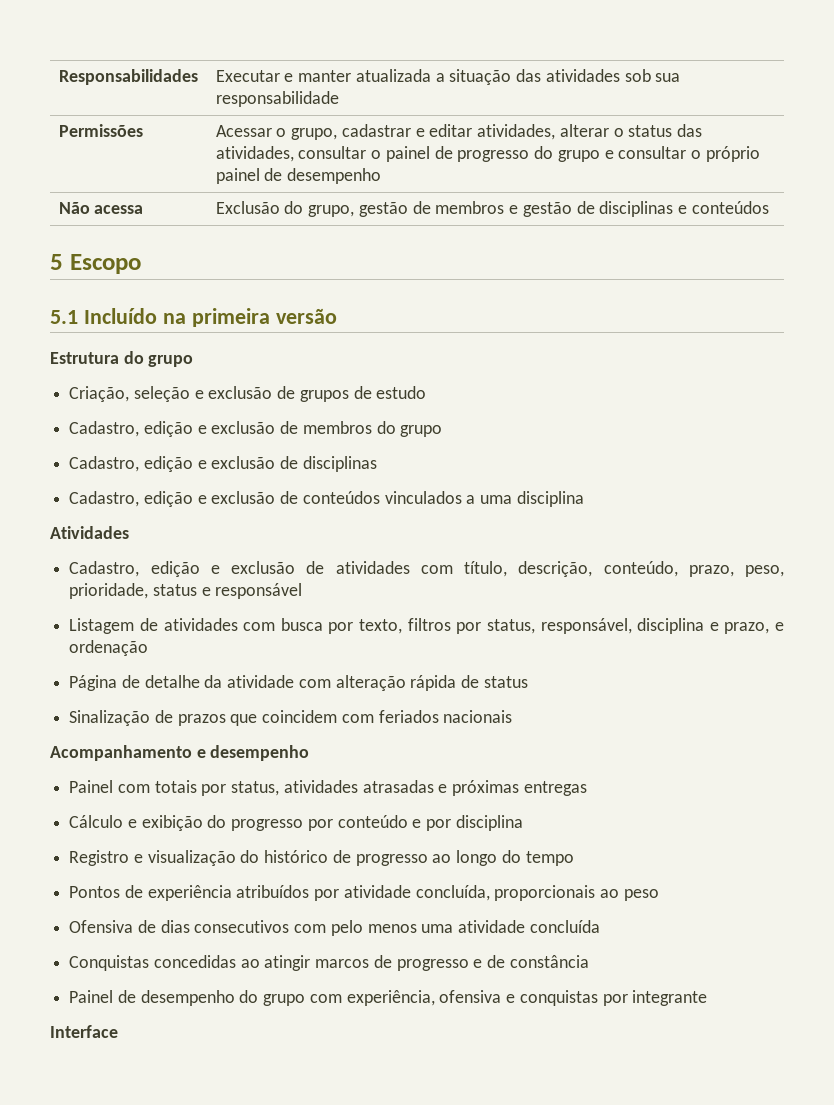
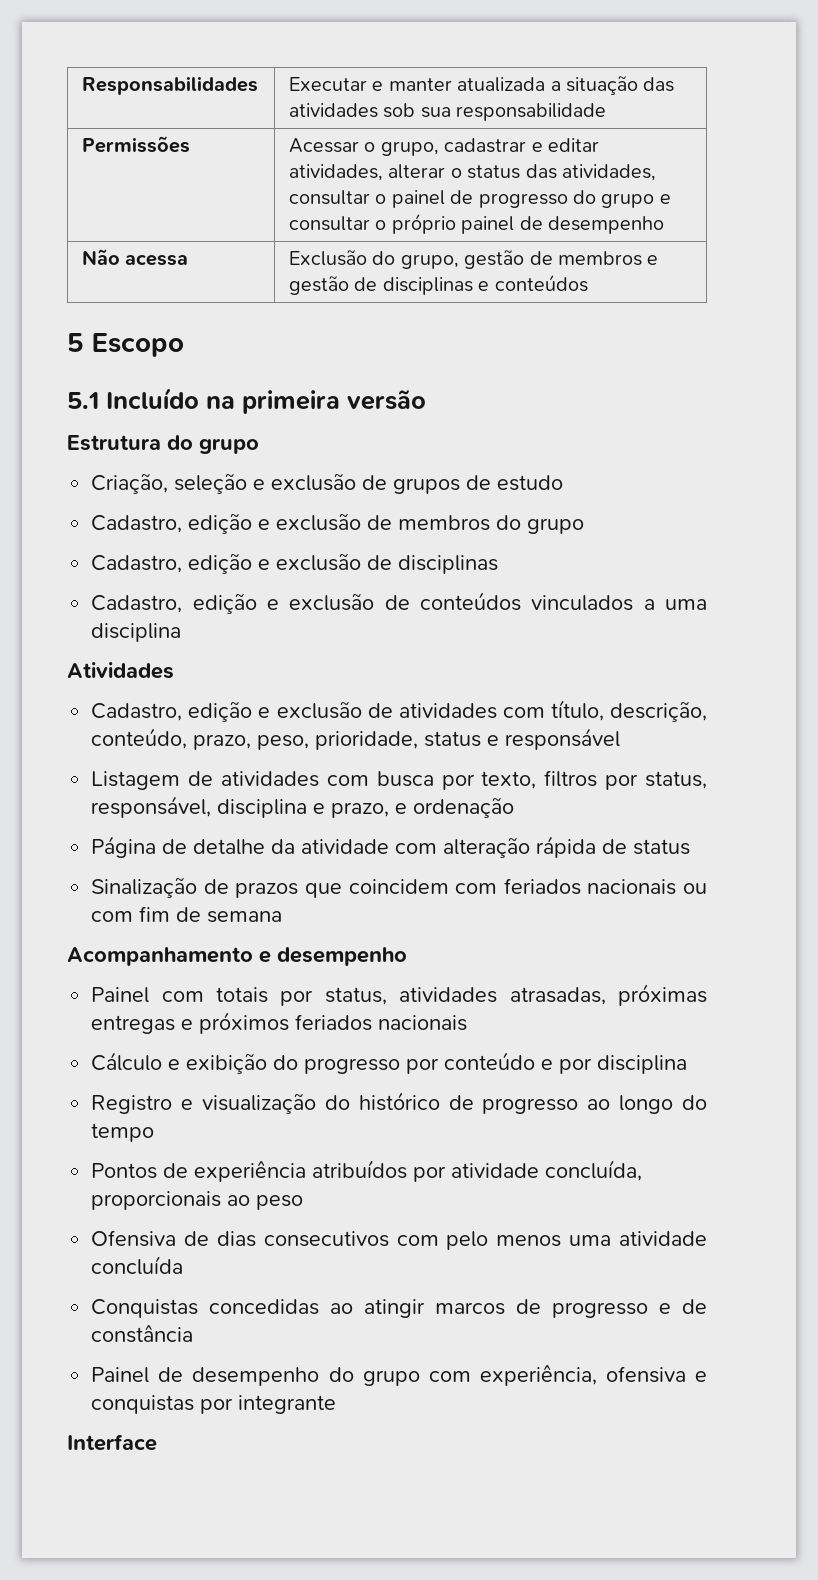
(513, 716) none -> [683,883,708,894] [91,906,283,923] ou com fim de semana
[362,780,448,793] atrasadas e -> [509,987,606,1005] atrasadas,
(587, 788) none -> [181,1012,468,1034] e próximos feriados nacionais

